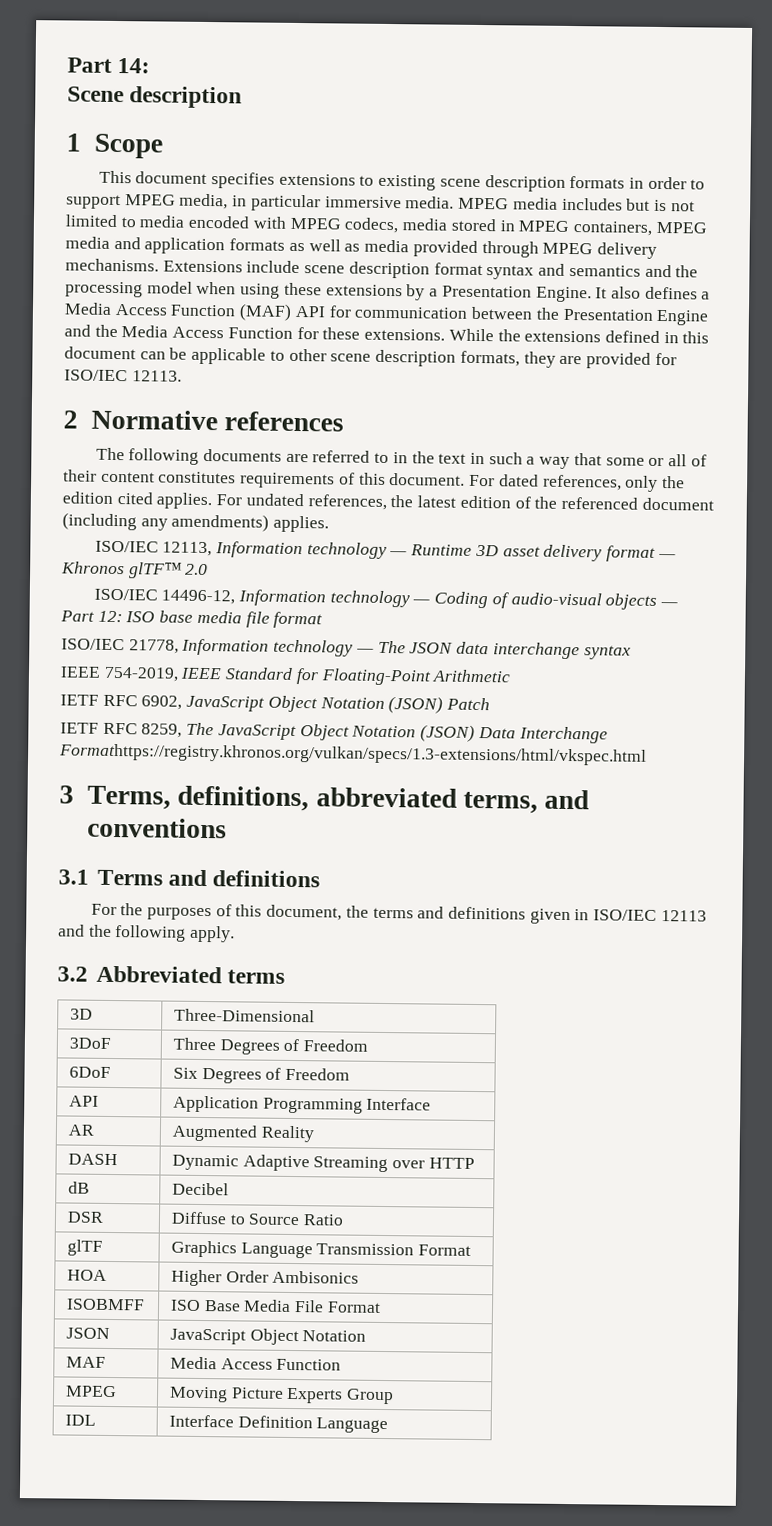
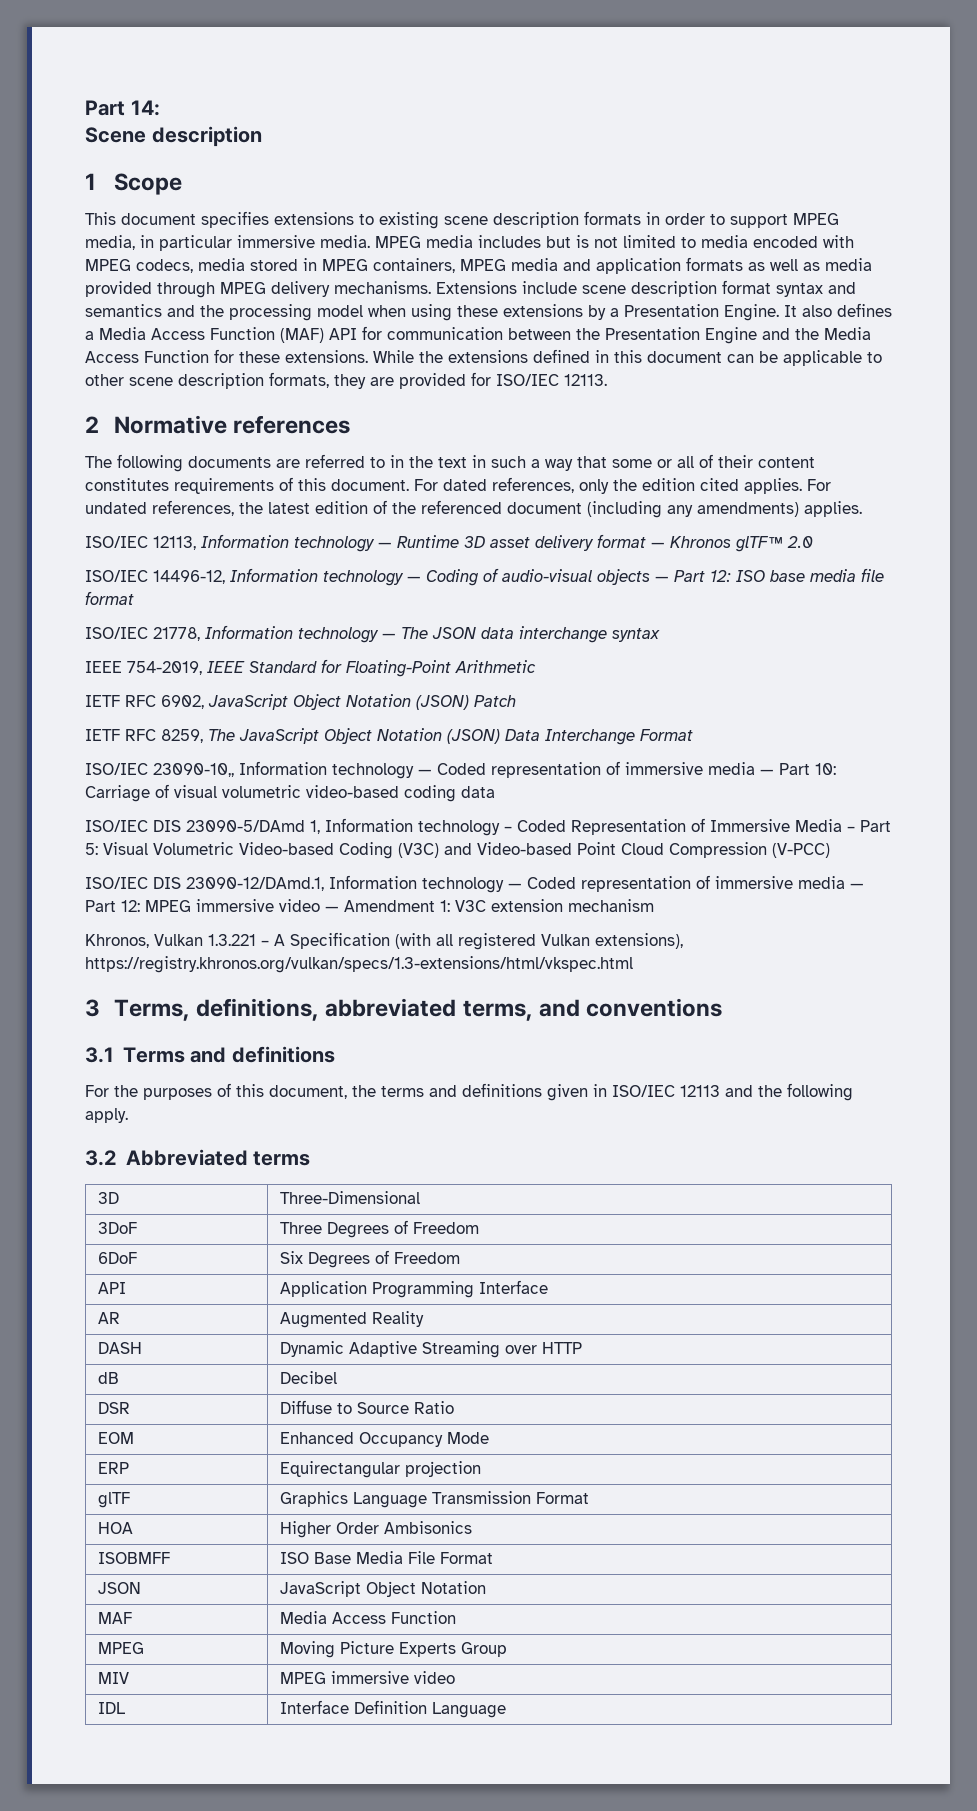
[59,743,647,766] Formathttps://registry.khronos.org/vulkan/specs/1.3-extensions/html/vkspec.html -> [640,729,693,741] [85,761,836,779] [85,784,495,802] [85,818,891,836] [85,842,830,859] [85,875,864,893] [85,899,654,912] [85,932,683,950] [85,956,633,973] Format // ISO/IEC 23090-10,, Information technology — Coded representation of immersive media — Part 10: Carriage of visual volumetric video-based coding data // ISO/IEC DIS 23090-5/DAmd 1, Information technology – Coded Representation of Immersive Media – Part 5: Visual Volumetric Video-based Coding (V3C) and Video-based Point Cloud Compression (V-PCC) // ISO/IEC DIS 23090-12/DAmd.1, Information technology — Coded representation of immersive media — Part 12: MPEG immersive video — Amendment 1: V3C extension mechanism // Khronos, Vulkan 1.3.221 – A Specification (with all registered Vulkan extensions), https://registry.khronos.org/vulkan/specs/1.3-extensions/html/vkspec.html
(345, 1220) none -> [98,1432,135,1444] [280,1432,490,1447] [98,1462,130,1474] [280,1461,482,1478] // EOM | Enhanced Occupancy Mode // ERP | Equirectangular projection
(395, 1396) none -> [98,1672,130,1684] [280,1671,456,1684] // MIV | MPEG immersive video

